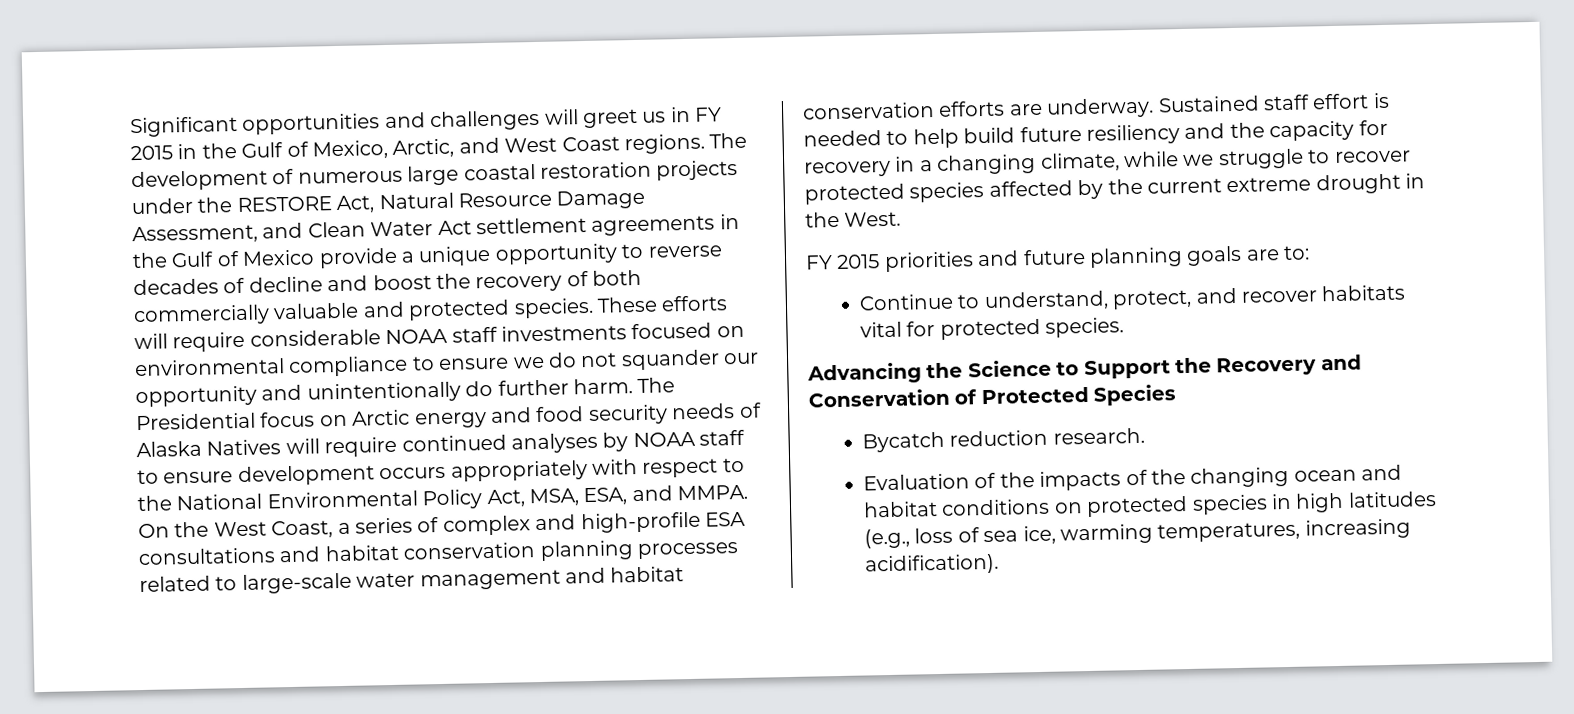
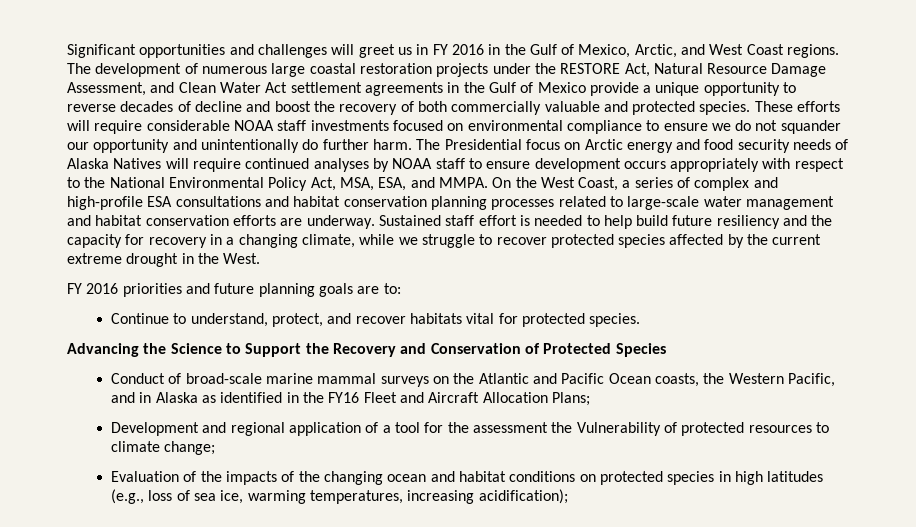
[130,145,173,161] 2015 -> [451,44,484,55] 2016
[836,254,881,269] 2015 -> [86,283,119,294] 2016
[861,427,1145,453] Bycatch reduction research. -> [111,373,835,387] [111,392,590,406] [111,422,829,436] [111,441,216,455] Conduct of broad-scale marine mammal surveys on the Atlantic and Pacific Ocean coasts, the Western Pacific, and in Alaska as identified in the FY16 Fleet and Aircraft Allocation Plans; // Development and regional application of a tool for the assessment the Vulnerability of protected resources to climate change;
[864,553,999,576] acidification). -> [478,489,568,504] acidification);

